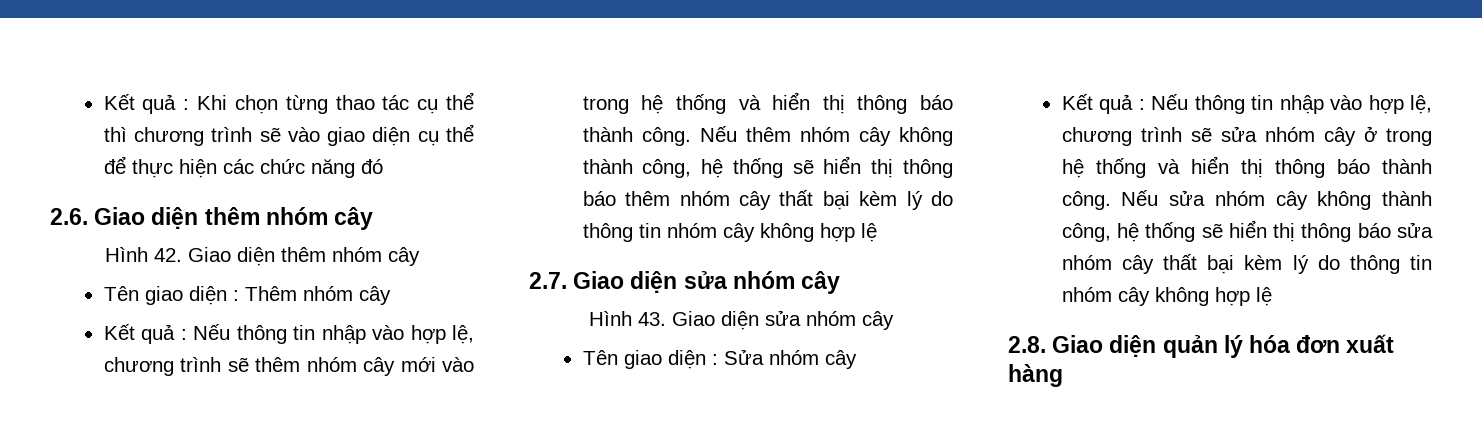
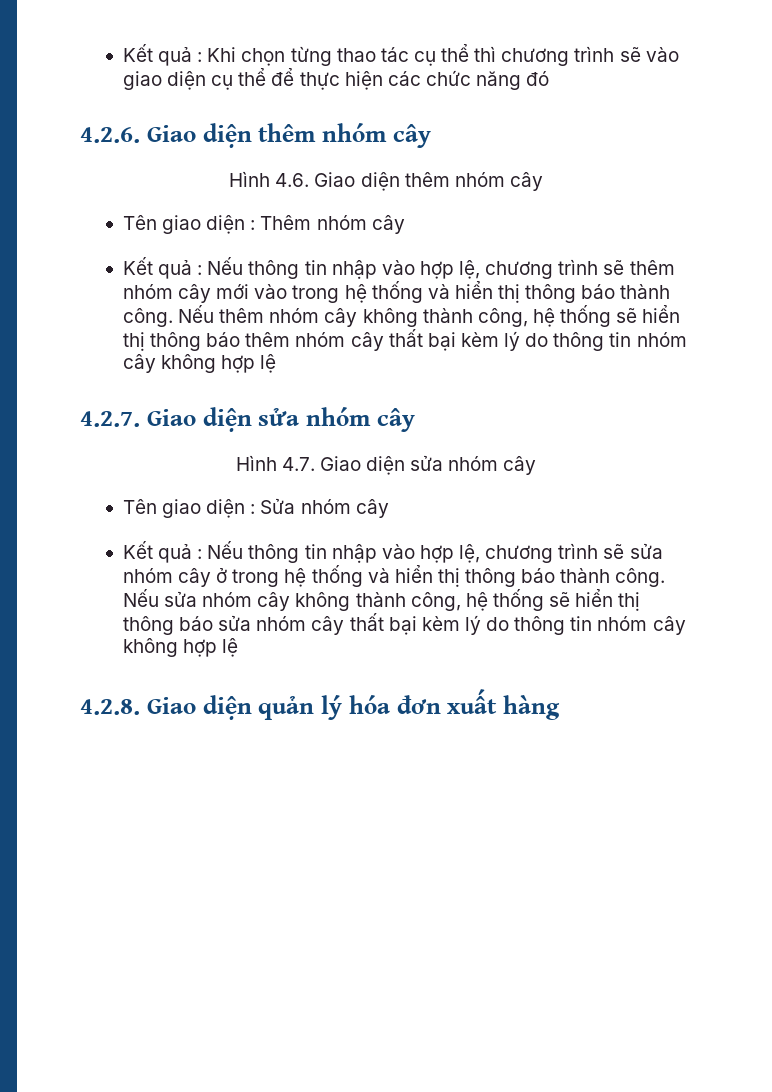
[50,208,88,225] 2.6. -> [80,127,140,143] 4.2.6.
[154,248,182,262] 42. -> [275,173,310,187] 4.6.
[529,272,567,289] 2.7. -> [80,411,140,427] 4.2.7.
[638,312,666,326] 43. -> [281,457,315,471] 4.7.
[1008,336,1046,353] 2.8. -> [80,699,140,715] 4.2.8.

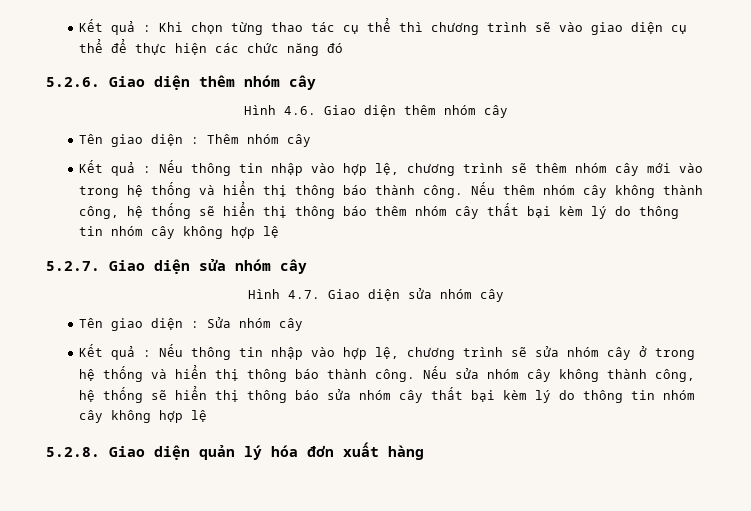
[80,127,140,143] 4.2.6. -> [46,77,100,87] 5.2.6.
[80,411,140,427] 4.2.7. -> [46,261,100,271] 5.2.7.
[80,699,140,715] 4.2.8. -> [46,447,100,457] 5.2.8.

